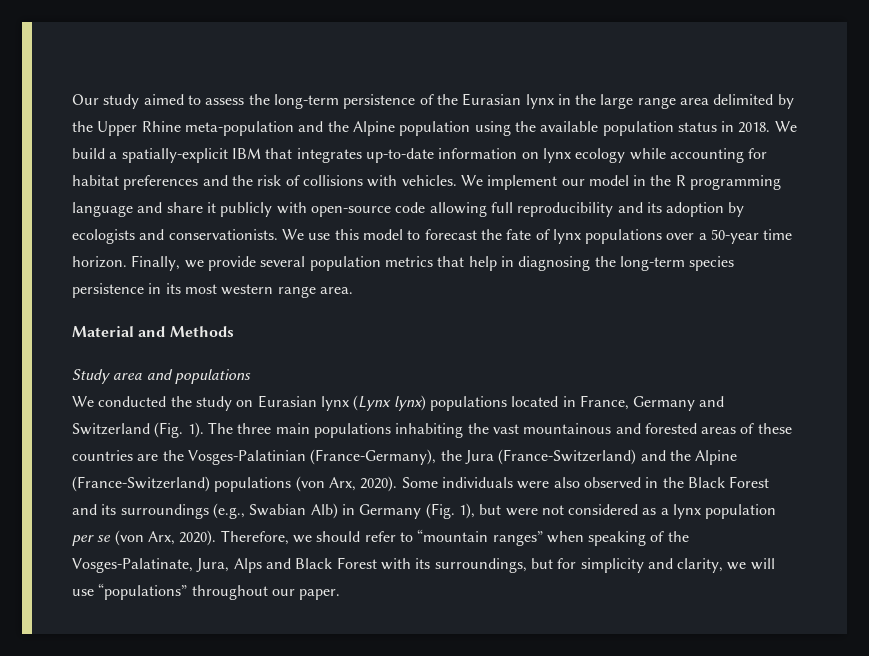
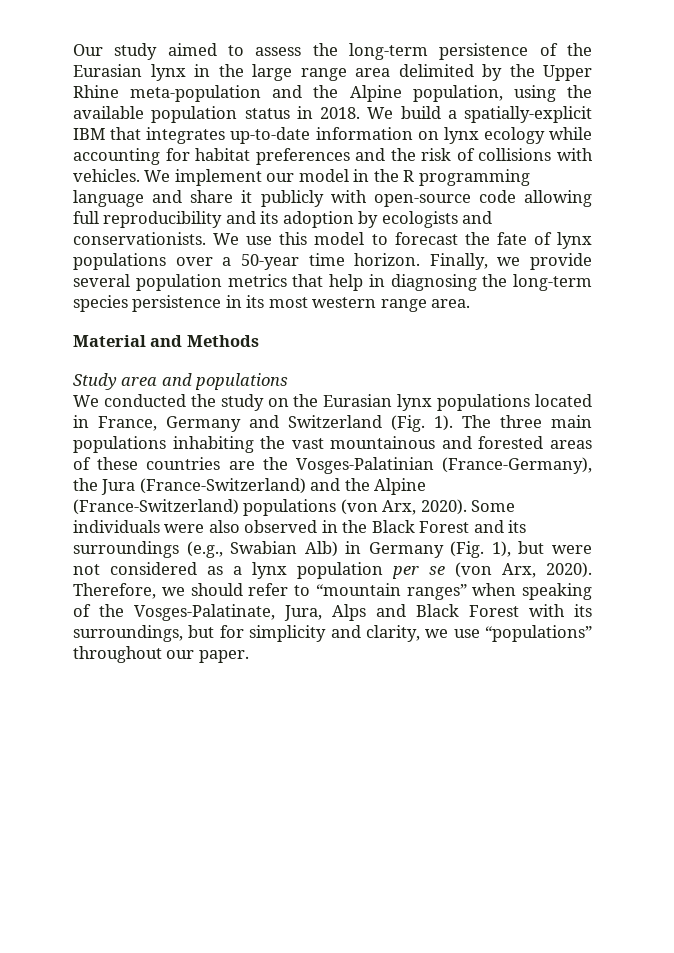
[399,121,471,136] population -> [412,85,503,102] population,
[257,395,426,411] Eurasian lynx (Lynx lynx) -> [293,394,433,411] the Eurasian lynx
[750,558,775,570] will -> (449, 633) none

